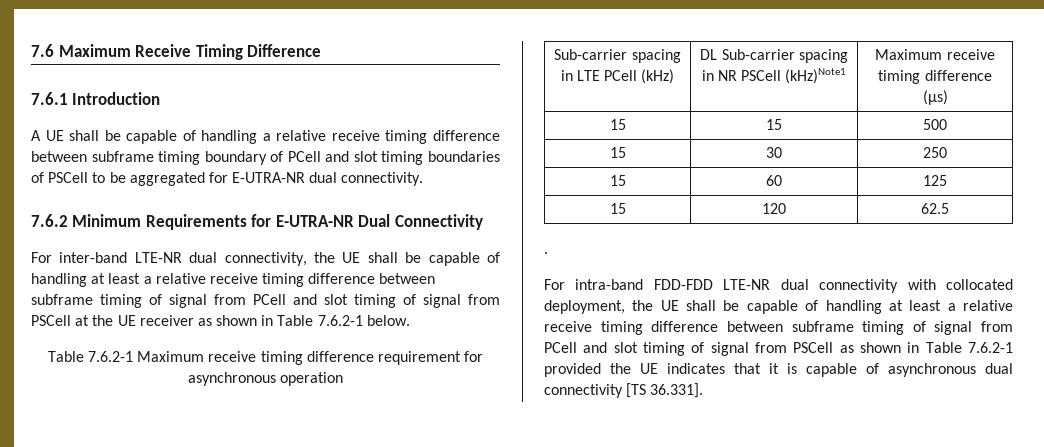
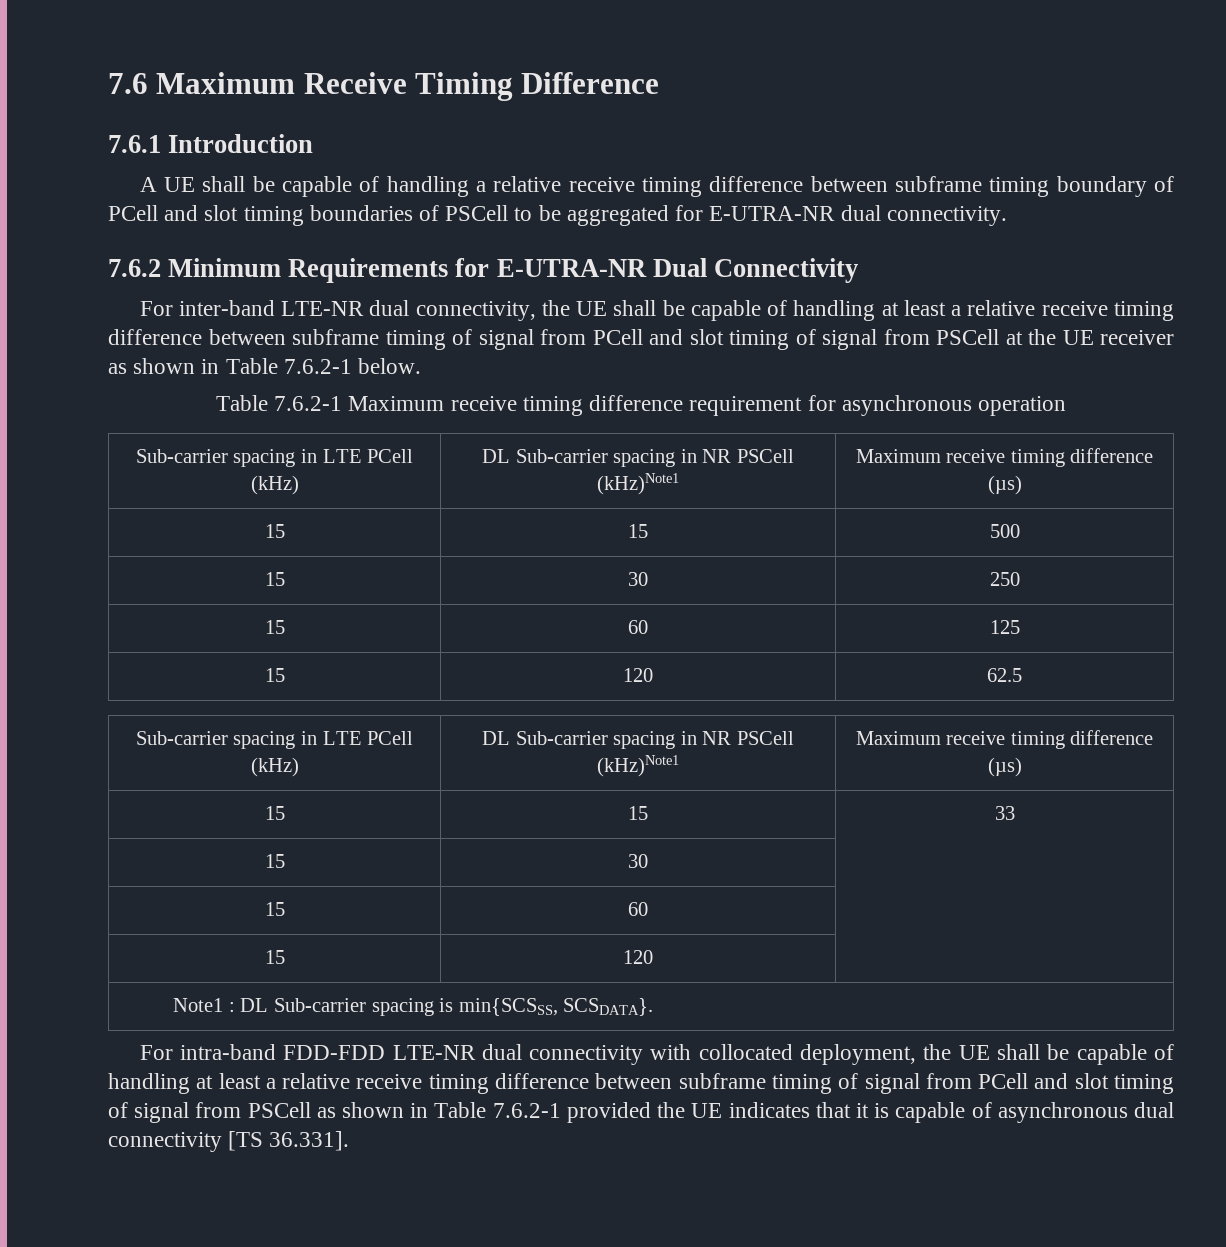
[544,252,548,254] // . -> [135,731,414,749] [250,757,299,777] [482,731,794,749] [597,755,680,777] [855,730,1154,749] [987,757,1022,777] [264,806,285,820] [628,806,648,820] [994,806,1015,820] [264,854,285,868] [628,854,648,868] [264,902,285,916] [628,902,648,916] [264,950,285,964] [623,950,653,964] [173,998,654,1016] // Sub-carrier spacing in LTE PCell (kHz) | DL Sub-carrier spacing in NR PSCell (kHz)Note1 | Maximum receive timing difference (µs) // 15 | 15 | 33 // 15 | 30 | // 15 | 60 | // 15 | 120 | // Note1 : DL Sub-carrier spacing is min{SCSSS, SCSDATA}.

